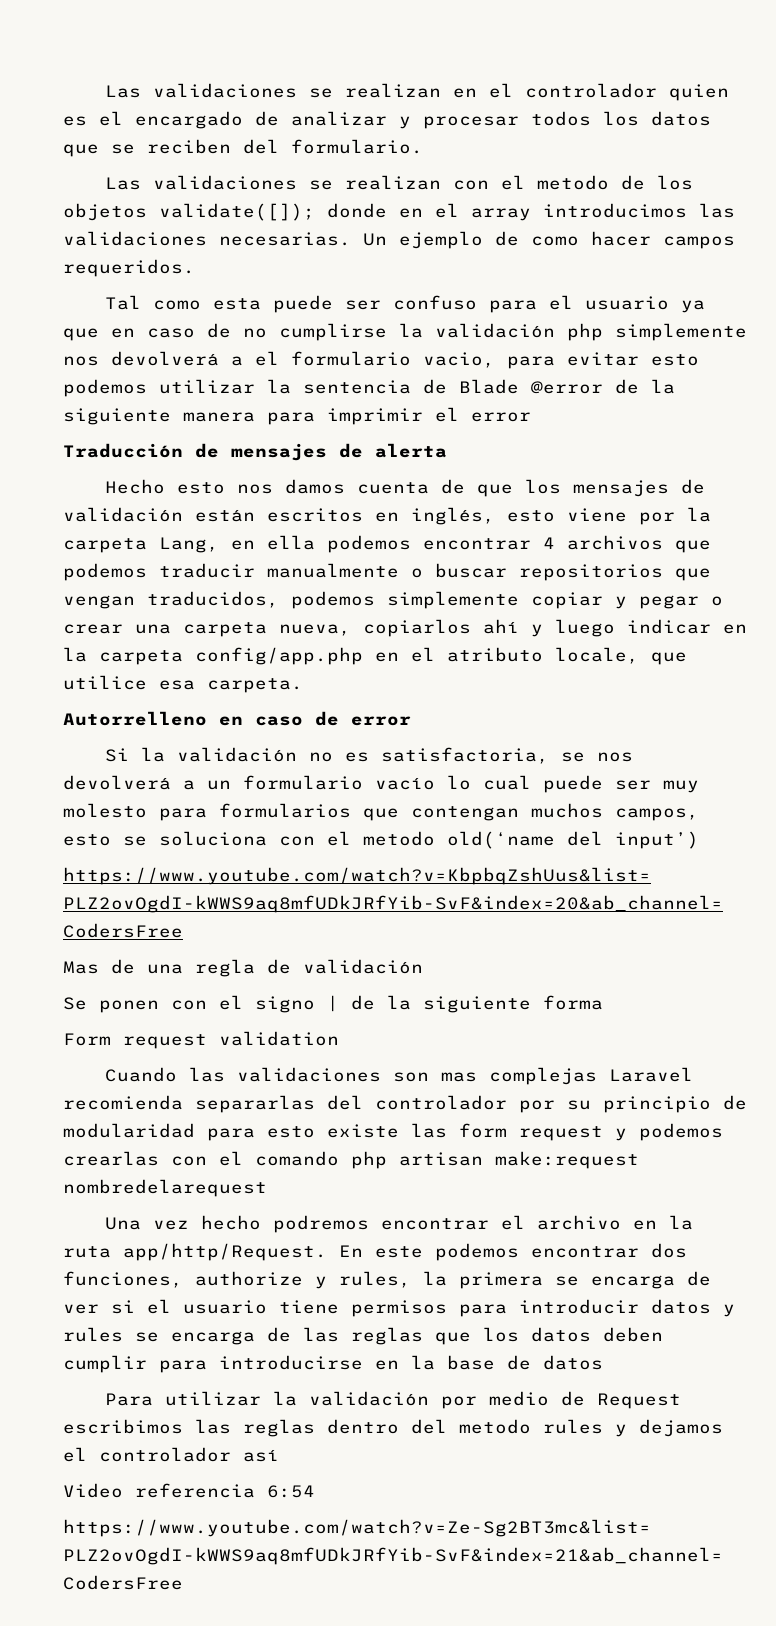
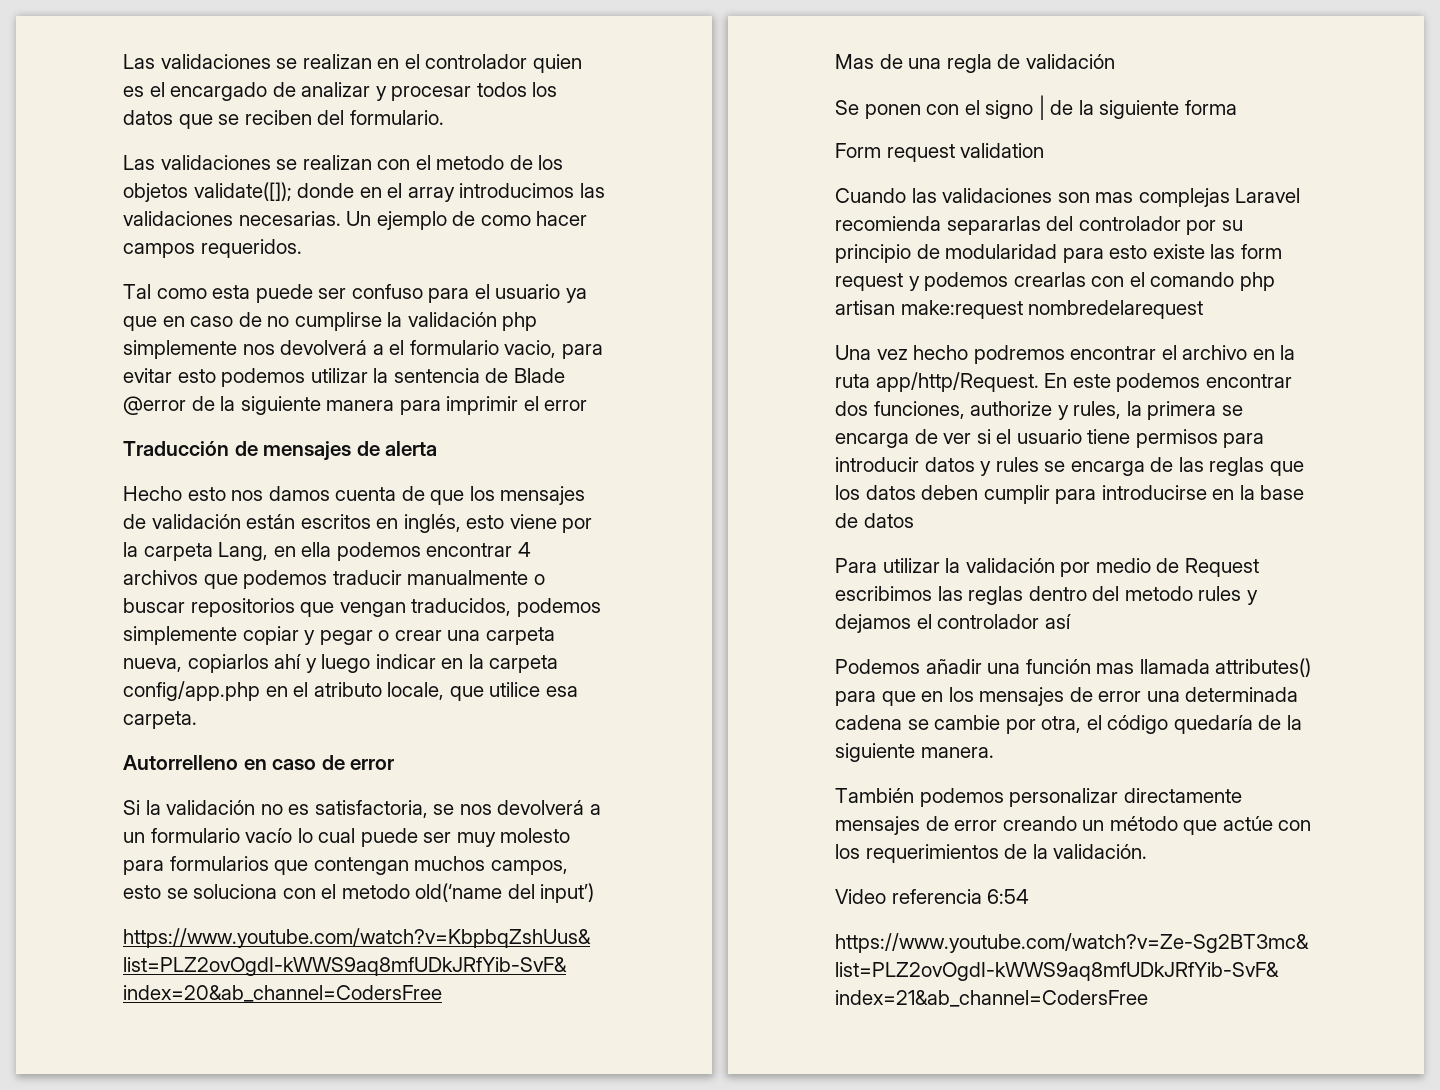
(279, 1455) none -> [835,658,1312,677] [835,687,1299,706] [835,715,1302,734] [835,743,994,762] [835,788,1242,807] [835,816,1312,835] [835,844,1148,863] // Podemos añadir una función mas llamada attributes() para que en los mensajes de error una determinada cadena se cambie por otra, el código quedaría de la siguiente manera. // También podemos personalizar directamente mensajes de error creando un método que actúe con los requerimientos de la validación.

